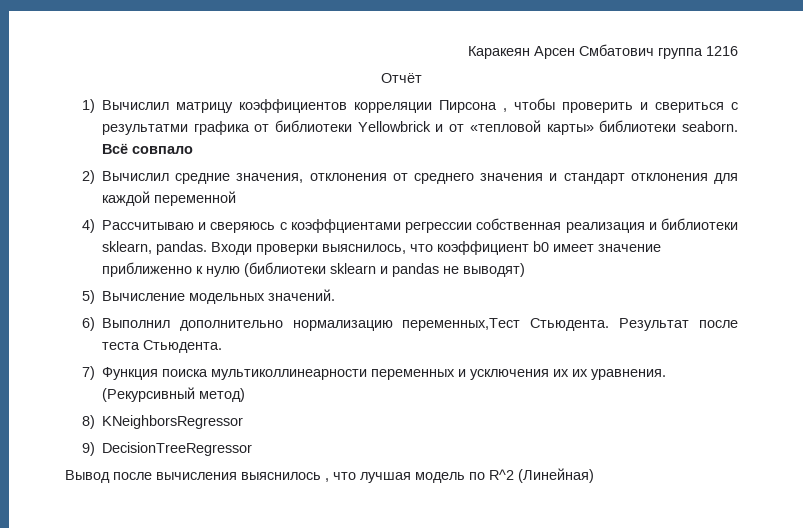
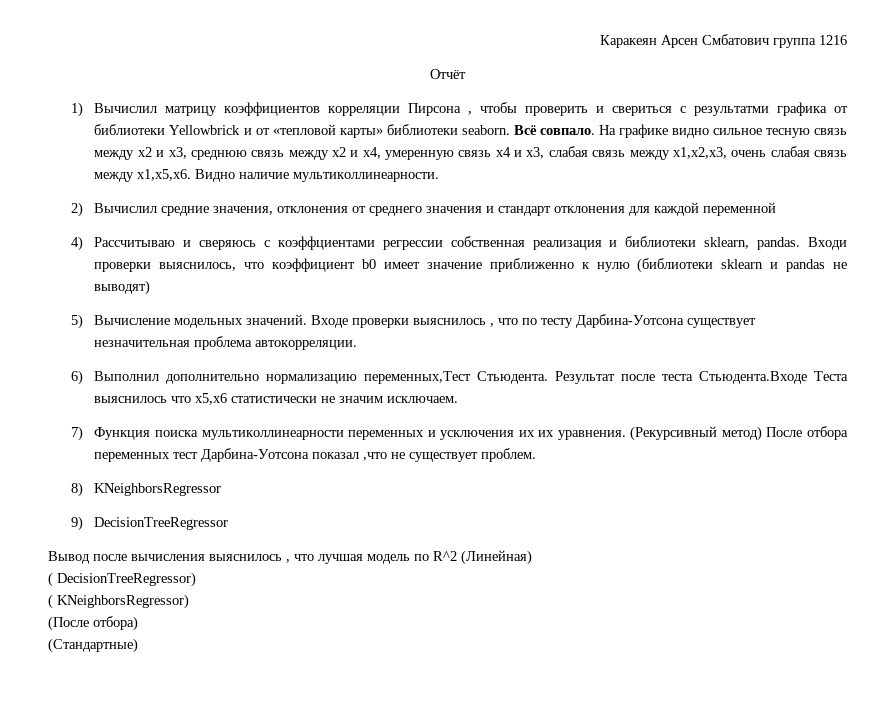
[131,146,193,154] совпало -> [539,124,847,138] [94,146,848,160] [94,169,440,182] совпало. На графике видно сильное тесную связь между x2 и x3, среднюю связь между x2 и x4, умеренную связь x4 и x3, слабая связь между x1,x2,x3, очень слабая связь между x1,x5,x6. Видно наличие мультиколлинеарности.
(335, 295) none -> [311,314,757,328] [94,336,358,350] Входе проверки выяснилось , что по тесту Дарбина-Уотсона существует незначительная проблема автокорреляции.
[142,340,222,353] Стьюдента. -> [699,371,849,384] [94,393,459,405] Стьюдента.Входе Теста выяснилось что x5,x6 статистически не значим исключаем.
(245, 395) none -> [766,426,848,440] [94,448,537,462] После отбора переменных тест Дарбина-Уотсона показал ,что не существует проблем.
(594, 475) none -> [48,572,196,587] [48,594,189,609] [48,616,138,631] [48,638,138,653] // ( DecisionTreeRegressor) // ( KNeighborsRegressor) // (После отбора) // (Стандартные)

